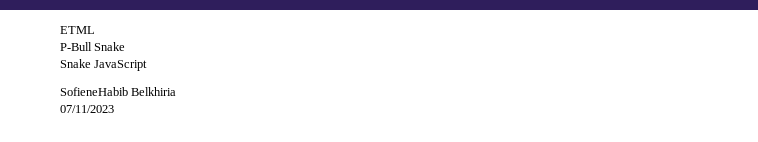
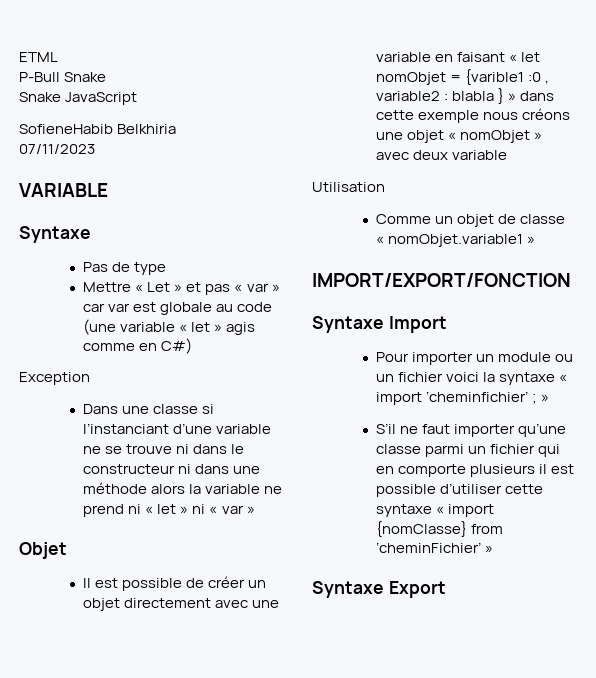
(114, 109) none -> [19,183,108,197] [19,226,91,243] [83,262,167,275] [83,282,280,295] [83,302,273,315] [83,319,256,335] [83,338,193,354] [19,372,90,385] [83,404,215,414] [83,423,272,434] [83,444,245,454] [83,464,261,474] [83,482,283,494] [83,504,255,517] [19,542,67,559] [83,576,267,591] [83,598,280,611] [376,52,541,62] [376,69,550,85] [376,88,555,104] [376,108,571,123] [376,130,543,143] [376,150,508,160] [312,182,385,192] [376,214,566,227] [376,234,536,247] [312,273,571,287] [312,316,447,333] [376,352,574,365] [376,372,568,385] [376,391,550,405] [376,423,567,437] [376,444,561,457] [376,464,575,477] [376,483,544,497] [376,504,495,517] [376,521,504,537] [376,542,494,553] [312,581,446,598] // VARIABLE // Syntaxe // Pas de type // Mettre « Let » et pas « var » car var est globale au code (une variable « let » agis comme en C#) // Exception // Dans une classe si l’instanciant d’une variable ne se trouve ni dans le constructeur ni dans une méthode alors la variable ne prend ni « let » ni « var » // Objet // Il est possible de créer un objet directement avec une variable en faisant « let nomObjet = {varible1 :0 , variable2 : blabla } » dans cette exemple nous créons une objet « nomObjet » avec deux variable // Utilisation // Comme un objet de classe « nomObjet.variable1 » // IMPORT/EXPORT/FONCTION // Syntaxe Import // Pour importer un module ou un fichier voici la syntaxe « import ‘cheminfichier’ ; » // S’il ne faut importer qu’une classe parmi un fichier qui en comporte plusieurs il est possible d’utiliser cette syntaxe « import {nomClasse} from ‘cheminFichier’ » // Syntaxe Export

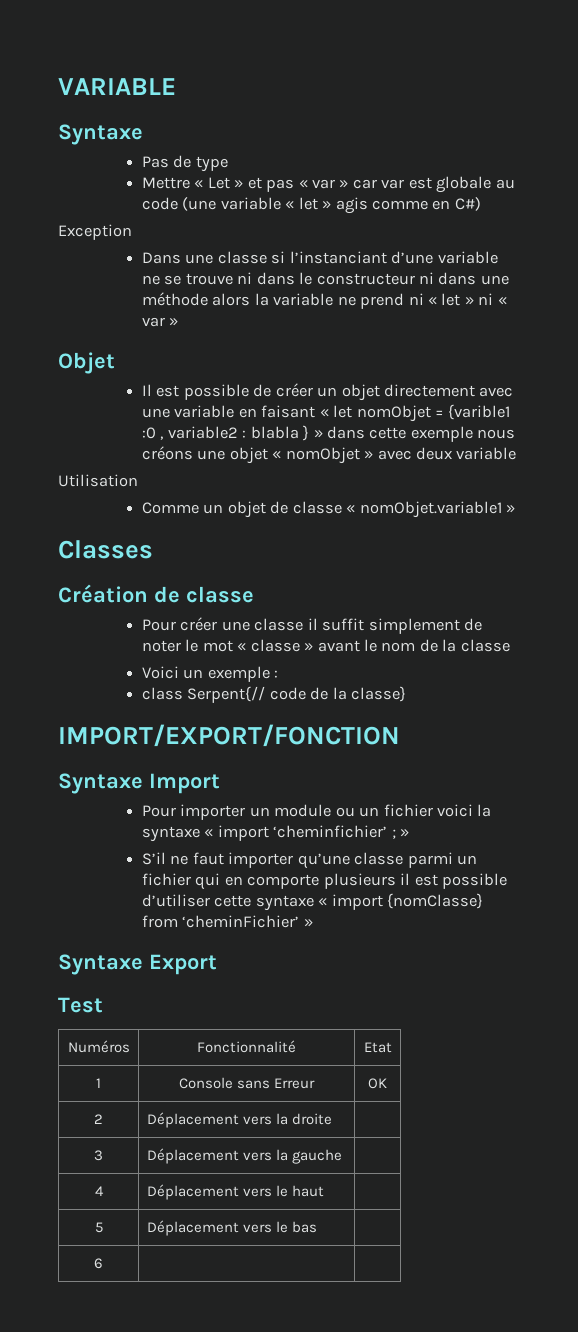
[19,52,58,62] [19,72,107,82] [19,92,138,105] [19,124,177,134] [19,144,95,154] ETML // P-Bull Snake // Snake JavaScript // SofieneHabib Belkhiria // 07/11/2023 // -> (58, 86) none
(536, 240) none -> [58,540,153,559] [58,584,254,603] [141,617,483,634] [141,639,510,652] [141,666,279,682] [141,686,407,703] // Classes // Création de classe // Pour créer une classe il suffit simplement de noter le mot « classe » avant le nom de la classe // Voici un exemple : // class Serpent{// code de la classe}
(446, 589) none -> [58,997,103,1013] [67,1040,130,1053] [197,1040,296,1053] [363,1042,392,1053] [96,1078,101,1088] [178,1077,316,1089] [368,1078,387,1089] [94,1114,103,1124] [146,1112,332,1128] [94,1150,103,1161] [146,1148,342,1164] [94,1186,104,1196] [146,1184,324,1200] [94,1222,103,1233] [146,1220,317,1236] [94,1258,103,1269] // Test // Numéros | Fonctionnalité | Etat // 1 | Console sans Erreur | OK // 2 | Déplacement vers la droite | // 3 | Déplacement vers la gauche | // 4 | Déplacement vers le haut | // 5 | Déplacement vers le bas | // 6 | |

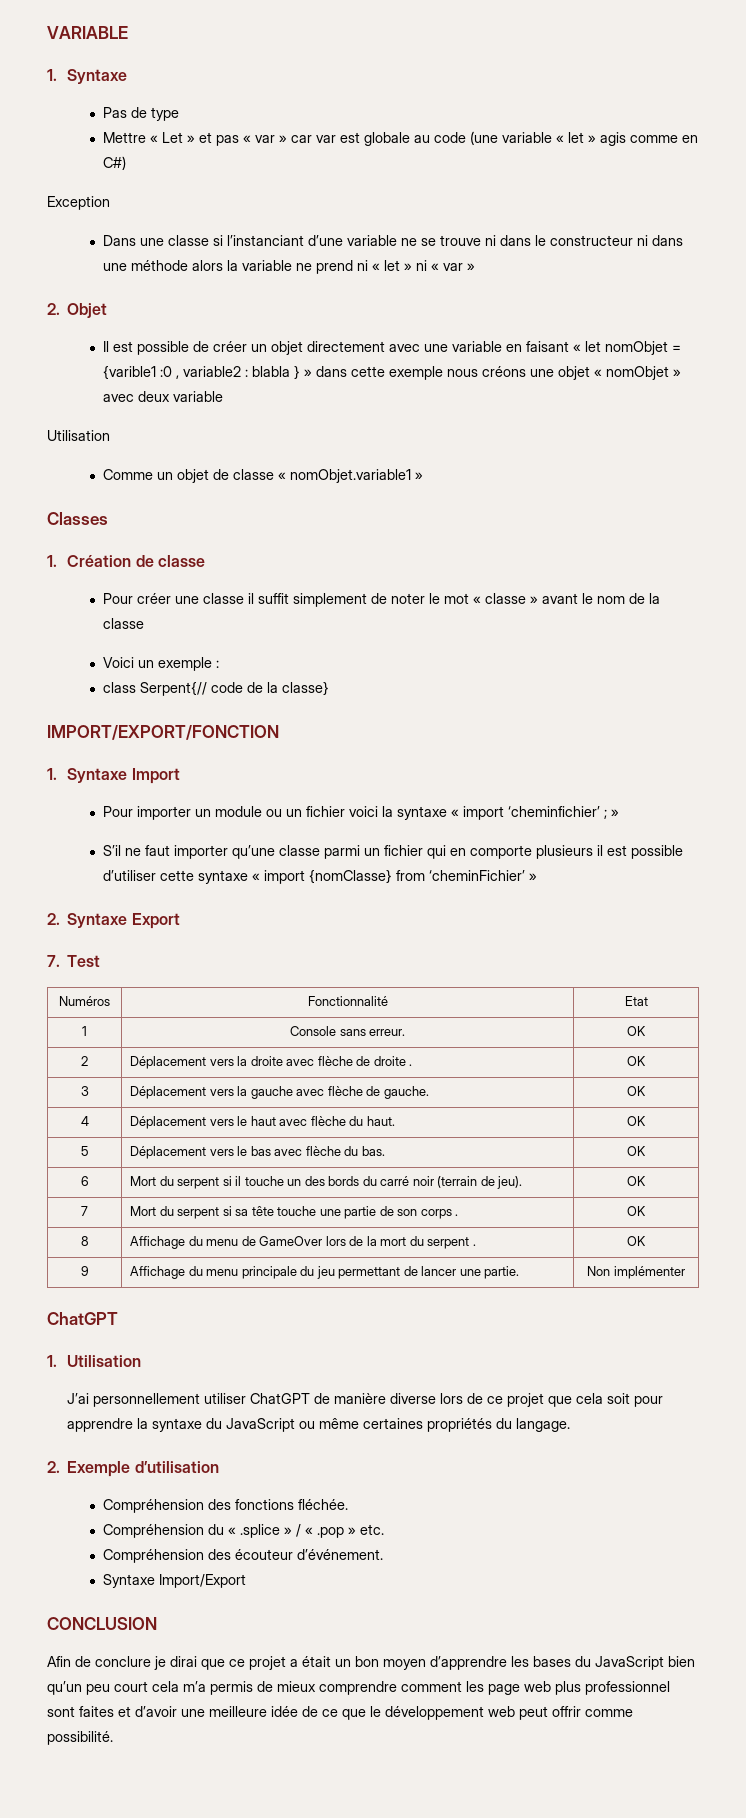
(176, 86) none -> [47,69,57,81] 1.
(179, 322) none -> [47,303,60,315] 2.
(153, 549) none -> [47,555,57,567] 1.
(400, 735) none -> [47,768,57,780] 1.
(313, 923) none -> [47,913,60,925] 2.
(217, 964) none -> [47,955,60,967] 7.
[274,1078,316,1089] Erreur -> [369,1029,406,1036] erreur.
(332, 1119) | -> [286,1056,413,1066] [627,1056,646,1066] avec flèche de droite . | OK
(342, 1156) | -> [296,1086,429,1099] [627,1086,646,1096] avec flèche de gauche. | OK
(324, 1191) | -> [279,1116,395,1126] [627,1116,646,1126] avec flèche du haut. | OK
[94,1258,103,1269] | // 6 | | -> [274,1146,385,1156] [627,1146,646,1156] [80,1176,89,1186] [130,1176,523,1189] [627,1176,646,1186] [81,1206,88,1216] [130,1206,459,1219] [627,1206,646,1216] [80,1236,89,1246] [130,1236,476,1249] [627,1236,646,1246] [80,1266,89,1276] [130,1266,520,1279] [587,1266,685,1279] [47,1312,118,1325] [47,1355,142,1367] [67,1393,664,1407] [67,1418,571,1432] [47,1461,219,1477] [103,1499,349,1513] [103,1524,385,1538] [103,1549,384,1563] [103,1574,247,1588] [47,1617,157,1630] [47,1656,695,1670] [47,1681,670,1695] [47,1706,633,1720] [47,1731,113,1745] avec flèche du bas. | OK // 6 | Mort du serpent si il touche un des bords du carré noir (terrain de jeu). | OK // 7 | Mort du serpent si sa tête touche une partie de son corps . | OK // 8 | Affichage du menu de GameOver lors de la mort du serpent . | OK // 9 | Affichage du menu principale du jeu permettant de lancer une partie. | Non implémenter // ChatGPT // 1. Utilisation // J’ai personnellement utiliser ChatGPT de manière diverse lors de ce projet que cela soit pour apprendre la syntaxe du JavaScript ou même certaines propriétés du langage. // 2. Exemple d’utilisation // Compréhension des fonctions fléchée. // Compréhension du « .splice » / « .pop » etc. // Compréhension des écouteur d’événement. // Syntaxe Import/Export // CONCLUSION // Afin de conclure je dirai que ce projet a était un bon moyen d’apprendre les bases du JavaScript bien qu’un peu court cela m’a permis de mieux comprendre comment les page web plus professionnel sont faites et d’avoir une meilleure idée de ce que le développement web peut offrir comme possibilité.

